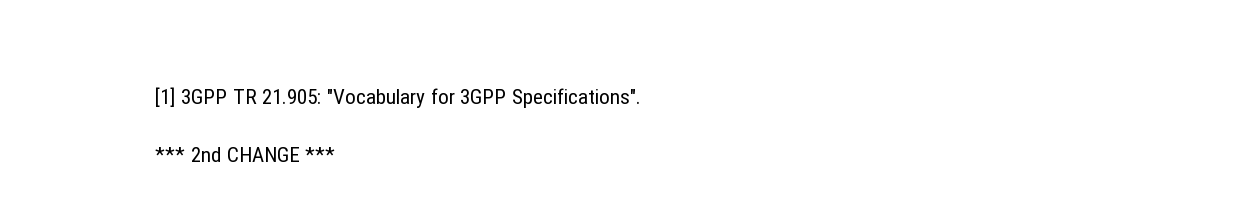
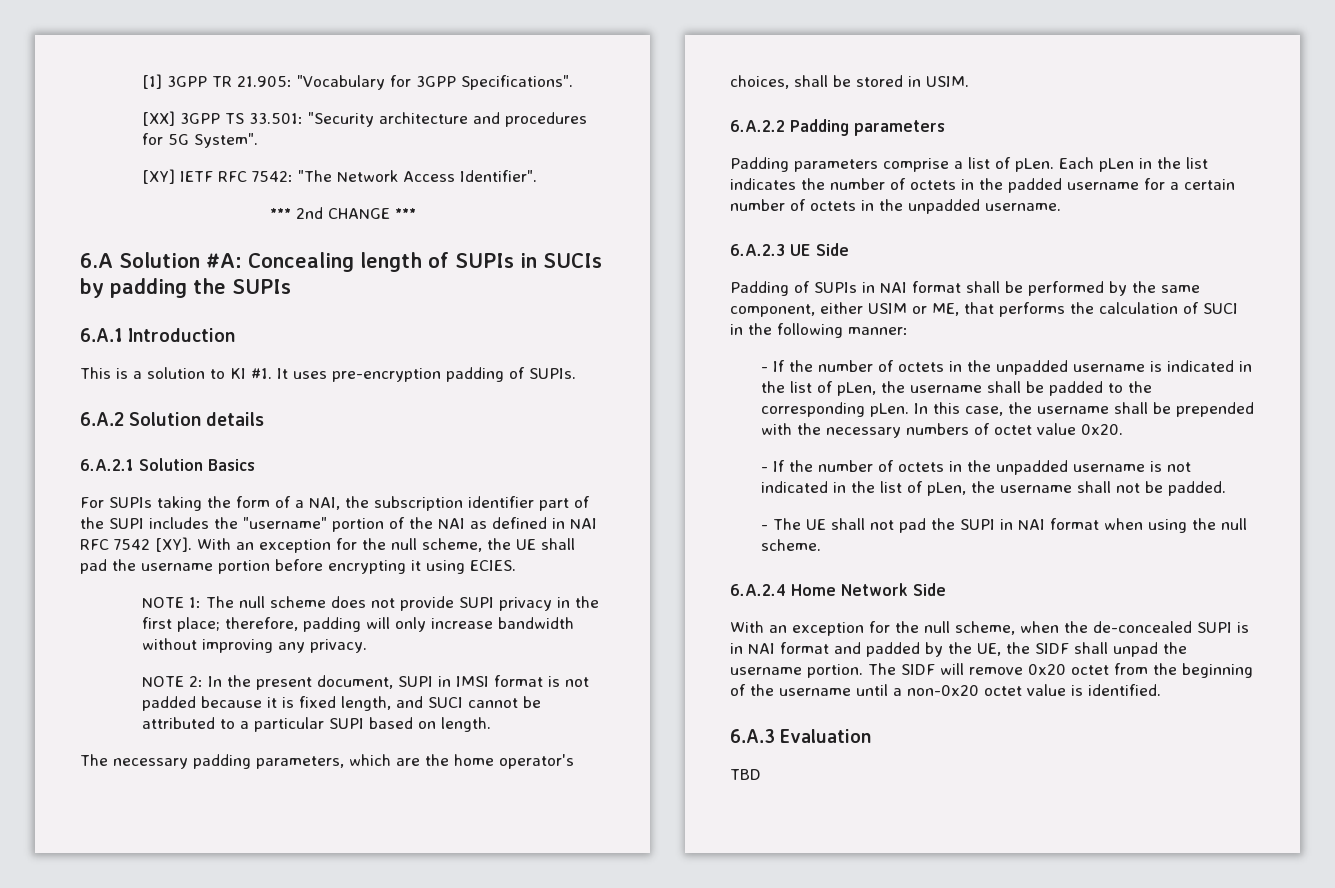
[155,147,336,162] *** 2nd CHANGE *** -> [142,111,588,127] [142,133,259,148] [142,169,538,184] [269,207,416,219] [80,252,602,272] [80,278,291,298] [80,328,236,342] [80,367,576,382] [80,412,265,426] [80,458,255,471] [80,496,590,511] [80,517,597,532] [80,537,575,553] [80,559,516,574] [142,596,600,611] [142,617,575,632] [142,638,368,653] [142,675,590,690] [142,696,542,711] [142,717,492,732] [80,754,574,769] [730,75,969,89] [730,119,945,136] [730,157,1208,172] [730,178,1235,193] [730,199,1061,214] [730,243,849,256] [730,281,1200,296] [730,302,1238,317] [730,323,908,338] [761,360,1253,375] [761,381,1153,396] [761,402,1255,417] [761,423,1124,438] [761,460,1192,475] [761,481,1227,496] [761,518,1248,533] [761,539,822,551] [730,583,946,596] [730,621,1249,636] [730,642,1187,657] [730,663,1253,678] [730,684,1161,696] [730,729,872,743] [730,769,761,780] [XX] 3GPP TS 33.501: "Security architecture and procedures for 5G System". // [XY] IETF RFC 7542: "The Network Access Identifier". // *** 2nd CHANGE *** // 6.A Solution #A: Concealing length of SUPIs in SUCIs by padding the SUPIs // 6.A.1 Introduction // This is a solution to KI #1. It uses pre-encryption padding of SUPIs. // 6.A.2 Solution details // 6.A.2.1 Solution Basics // For SUPIs taking the form of a NAI, the subscription identifier part of the SUPI includes the "username" portion of the NAI as defined in NAI RFC 7542 [XY]. With an exception for the null scheme, the UE shall pad the username portion before encrypting it using ECIES. // NOTE 1: The null scheme does not provide SUPI privacy in the first place; therefore, padding will only increase bandwidth without improving any privacy. // NOTE 2: In the present document, SUPI in IMSI format is not padded because it is fixed length, and SUCI cannot be attributed to a particular SUPI based on length. // The necessary padding parameters, which are the home operator's choices, shall be stored in USIM. // 6.A.2.2 Padding parameters // Padding parameters comprise a list of pLen. Each pLen in the list indicates the number of octets in the padded username for a certain number of octets in the unpadded username. // 6.A.2.3 UE Side // Padding of SUPIs in NAI format shall be performed by the same component, either USIM or ME, that performs the calculation of SUCI in the following manner: // - If the number of octets in the unpadded username is indicated in the list of pLen, the username shall be padded to the corresponding pLen. In this case, the username shall be prepended with the necessary numbers of octet value 0x20. // - If the number of octets in the unpadded username is not indicated in the list of pLen, the username shall not be padded. // - The UE shall not pad the SUPI in NAI format when using the null scheme. // 6.A.2.4 Home Network Side // With an exception for the null scheme, when the de-concealed SUPI is in NAI format and padded by the UE, the SIDF shall unpad the username portion. The SIDF will remove 0x20 octet from the beginning of the username until a non-0x20 octet value is identified. // 6.A.3 Evaluation // TBD

